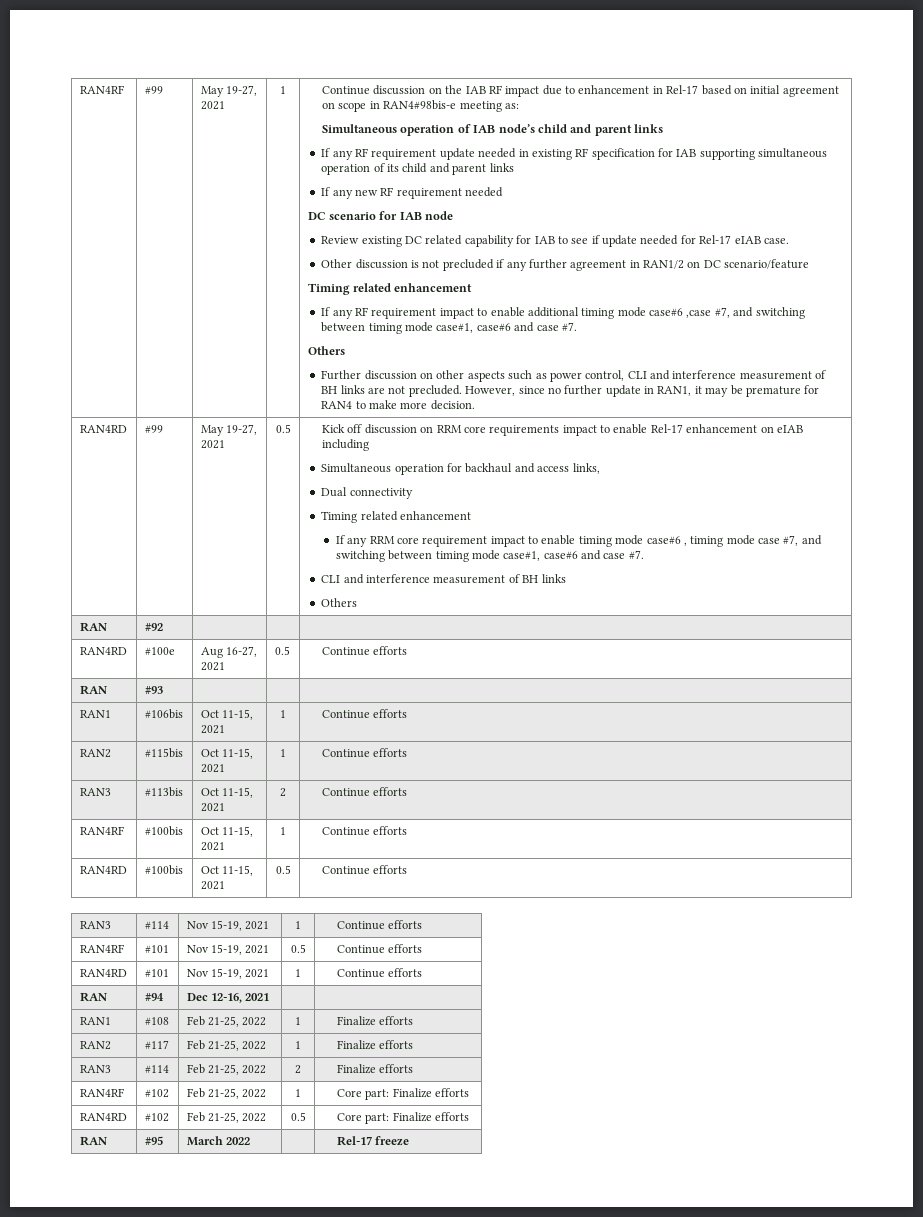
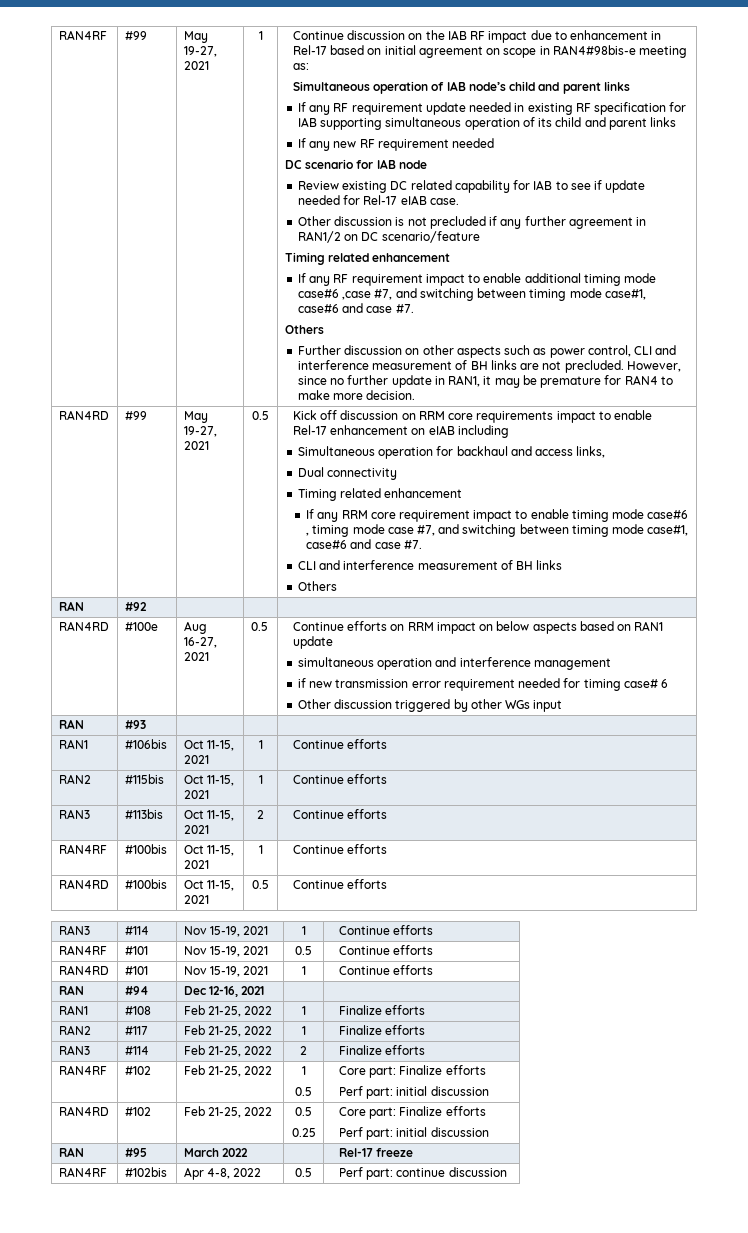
(408, 650) none -> [390,621,664,634] [292,636,333,649] [298,657,611,670] [298,678,669,691] [298,699,563,712] on RRM impact on below aspects based on RAN1 update // simultaneous operation and interference management // if new transmission error requirement needed for timing case# 6 // Other discussion triggered by other WGs input
[336,1088,470,1100] | Core part: Finalize efforts -> [295,1087,312,1096] [338,1065,486,1078] [338,1086,489,1099] // 0.5 | Core part: Finalize efforts // Perf part: initial discussion
[336,1112,470,1124] | Core part: Finalize efforts -> [291,1128,316,1137] [338,1106,486,1119] [338,1127,489,1140] // 0.25 | Core part: Finalize efforts // Perf part: initial discussion
(410, 1141) none -> [58,1167,107,1177] [124,1167,167,1177] [183,1167,262,1180] [295,1168,312,1177] [338,1167,507,1180] // RAN4RF | #102bis | Apr 4-8, 2022 | 0.5 | Perf part: continue discussion

